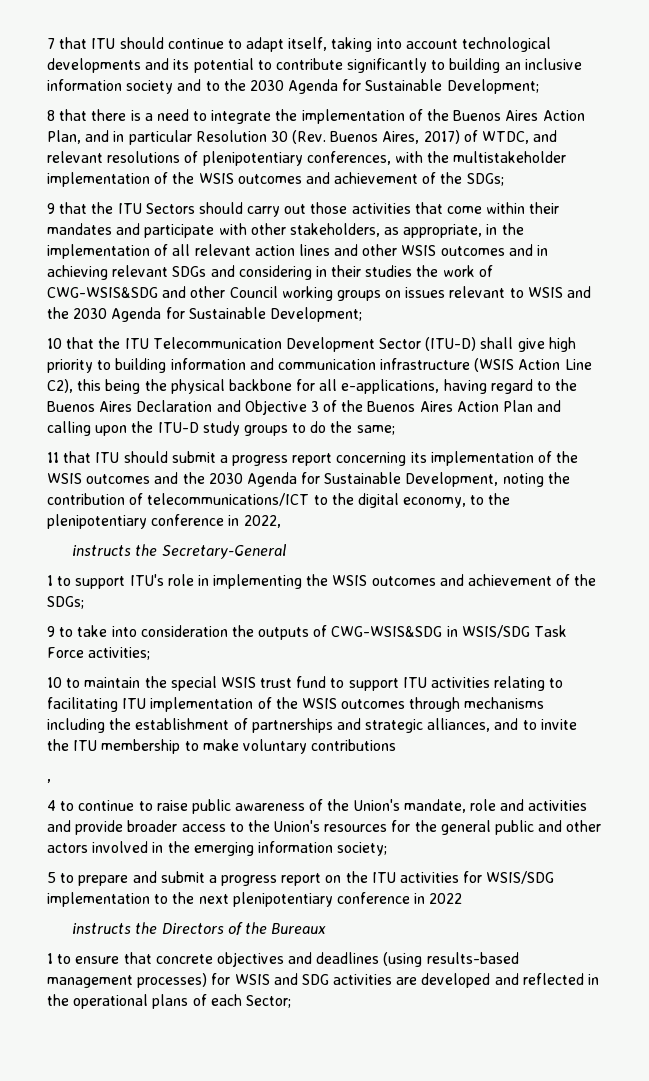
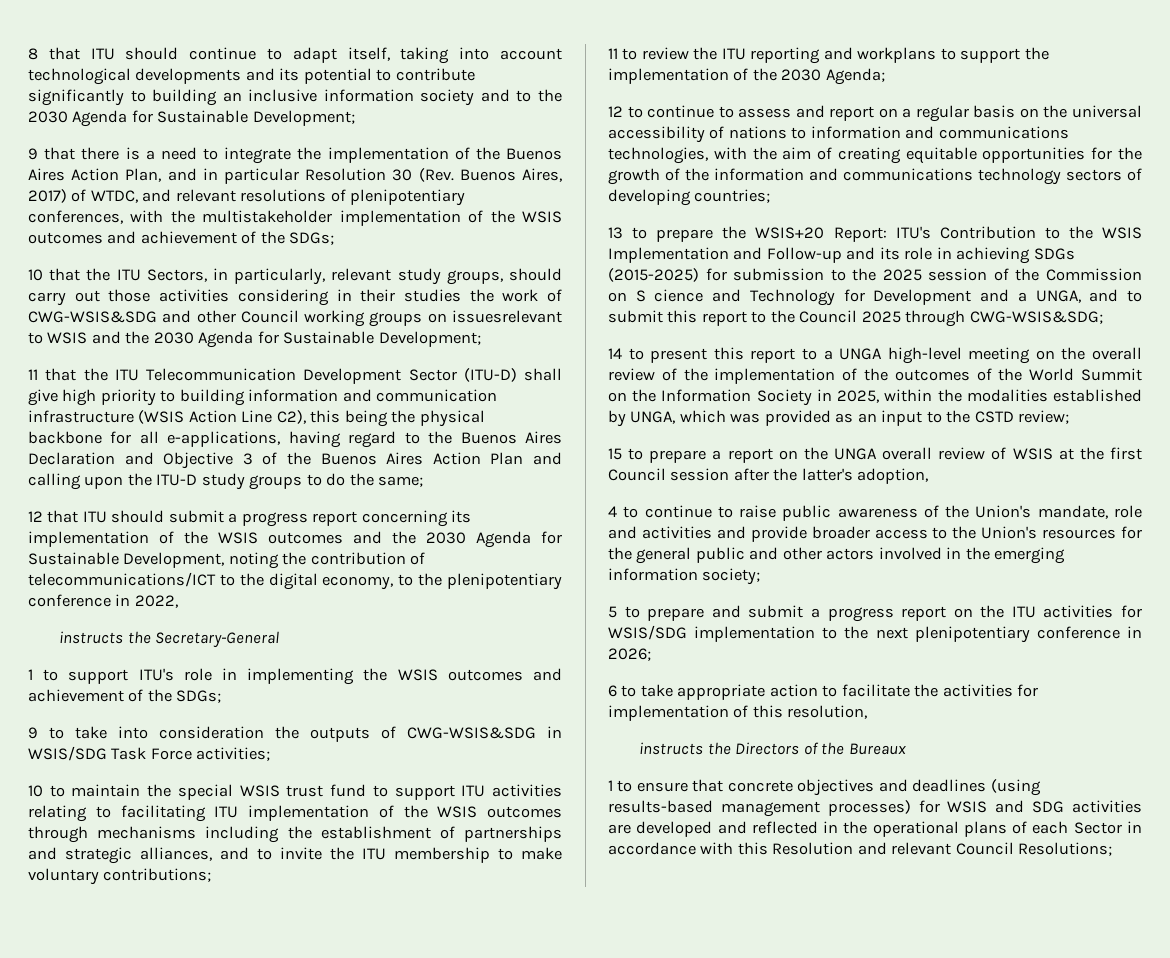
[47,38,55,49] 7 -> [28,48,38,60] 8
[47,110,55,121] 8 -> [28,148,38,160] 9
[47,202,195,214] 9 that the ITU Sectors -> [28,268,503,285] 10 that the ITU Sectors, in particularly, relevant study groups,
[414,202,560,214] [47,223,524,238] [47,244,549,259] [47,265,235,280] that come within their mandates and participate with other stakeholders, as appropriate, in the implementation of all relevant action lines and other WSIS outcomes and in achieving relevant SDGs and -> (230, 295) none
[405,286,506,298] issues relevant -> [452,310,562,323] issuesrelevant
[47,338,62,349] 10 -> [28,369,38,380] 11
[47,452,59,463] 11 -> [28,511,43,522] 12
[311,739,397,751] [47,779,51,783] contributions // , -> [103,868,212,882] [608,47,1049,64] [608,68,885,85] [608,105,1142,122] [608,126,1069,143] [608,147,1142,164] [608,168,1142,185] [608,189,771,206] [608,226,1142,242] [608,247,1075,264] [608,268,1142,282] [608,289,1142,306] [608,310,1103,327] [608,347,1142,364] [608,368,1142,384] [608,389,1142,406] [608,410,1070,427] [608,447,1143,463] [608,468,929,484] contributions; // 11 to review the ITU reporting and workplans to support the implementation of the 2030 Agenda; // 12 to continue to assess and report on a regular basis on the universal accessibility of nations to information and communications technologies, with the aim of creating equitable opportunities for the growth of the information and communications technology sectors of developing countries; // 13 to prepare the WSIS+20 Report: ITU's Contribution to the WSIS Implementation and Follow-up and its role in achieving SDGs (2015-2025) for submission to the 2025 session of the Commission on S cience and Technology for Development and a UNGA, and to submit this report to the Council 2025 through CWG-WSIS&SDG; // 14 to present this report to a UNGA high-level meeting on the overall review of the implementation of the outcomes of the World Summit on the Information Society in 2025, within the modalities established by UNGA, which was provided as an input to the CSTD review; // 15 to prepare a report on the UNGA overall review of WSIS at the first Council session after the latter's adoption,
[429,893,463,904] 2022 -> [608,648,651,661] [608,684,1039,700] [608,705,868,721] 2026; // 6 to take appropriate action to facilitate the activities for implementation of this resolution,
[245,995,291,1008] Sector; -> [1073,821,1142,834] [608,842,1113,856] Sector in accordance with this Resolution and relevant Council Resolutions;

